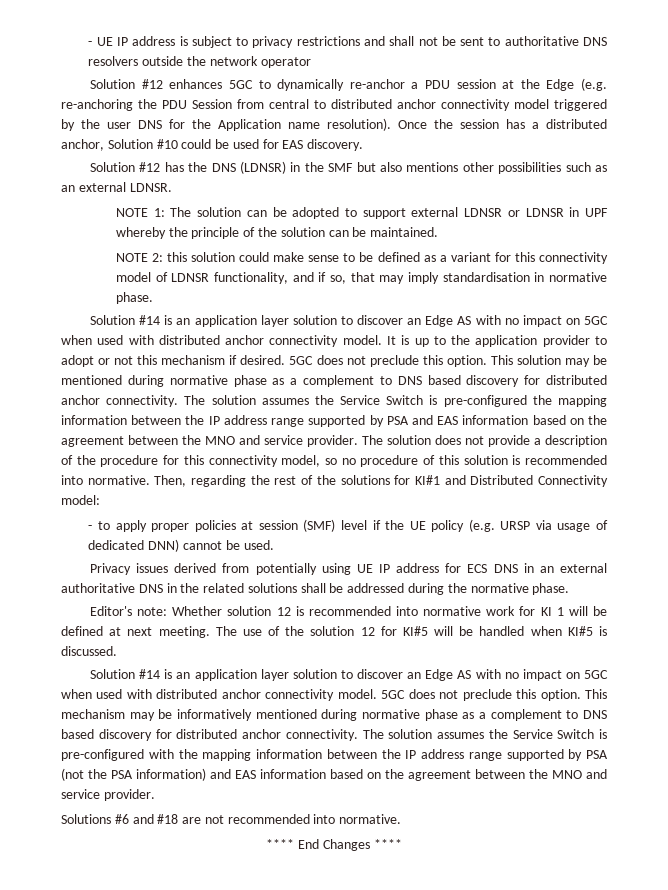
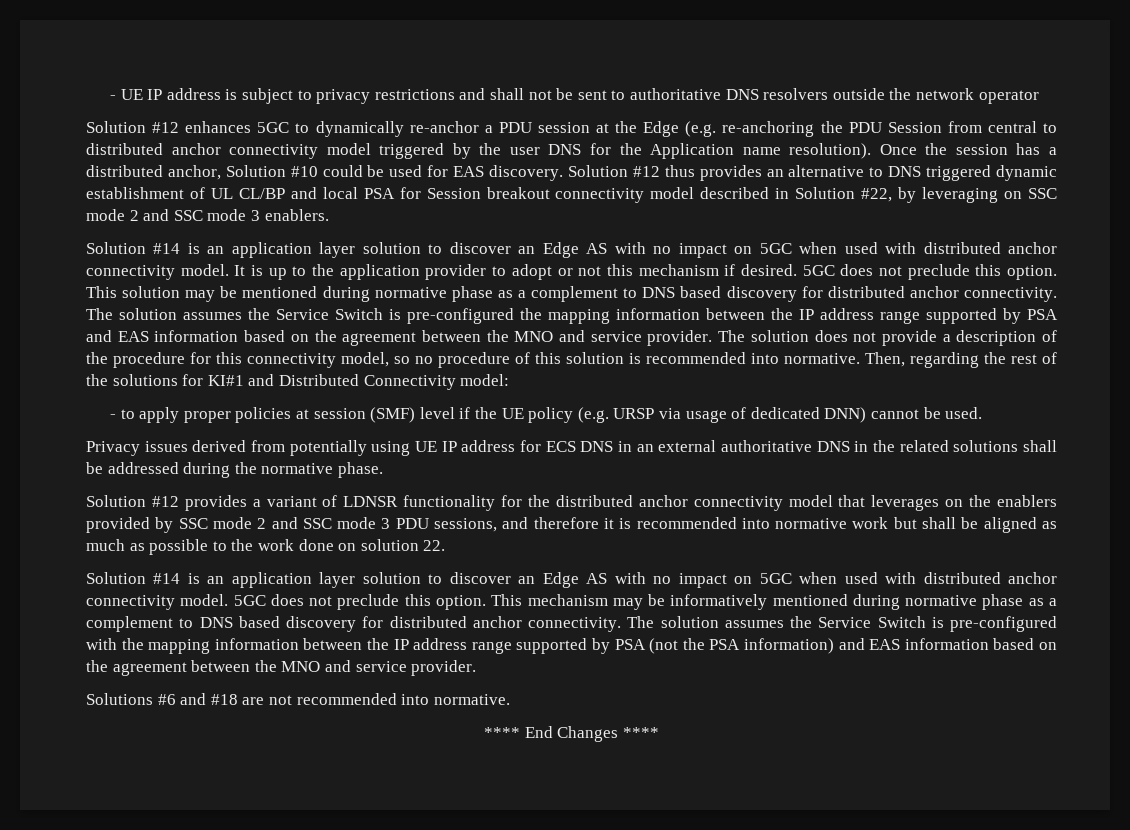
[90,161,608,174] [61,182,172,192] [115,207,609,219] [115,227,439,239] [115,252,609,264] [115,272,607,284] [115,292,153,304] // Solution #12 has the DNS (LDNSR) in the SMF but also mentions other possibilities such as an external LDNSR. // NOTE 1: The solution can be adopted to support external LDNSR or LDNSR in UPF whereby the principle of the solution can be maintained. // NOTE 2: this solution could make sense to be defined as a variant for this connectivity model of LDNSR functionality, and if so, that may imply standardisation in normative phase. -> [567,165,1058,181] [86,187,1057,203] [86,209,329,221] Solution #12 thus provides an alternative to DNS triggered dynamic establishment of UL CL/BP and local PSA for Session breakout connectivity model described in Solution #22, by leveraging on SSC mode 2 and SSC mode 3 enablers.
[90,606,291,616] Editor's note: Whether solution 12 -> [86,495,1058,511] [86,517,614,533] Solution #12 provides a variant of LDNSR functionality for the distributed anchor connectivity model that leverages on the enablers provided by SSC mode 2 and SSC mode 3 PDU sessions, and therefore it
[519,606,607,616] [61,626,608,638] [61,646,117,656] for KI 1 will be defined at next meeting. The use of the solution 12 for KI#5 will be handled when KI#5 is discussed. -> [893,517,1058,533] [86,539,446,555] but shall be aligned as much as possible to the work done on solution 22.

